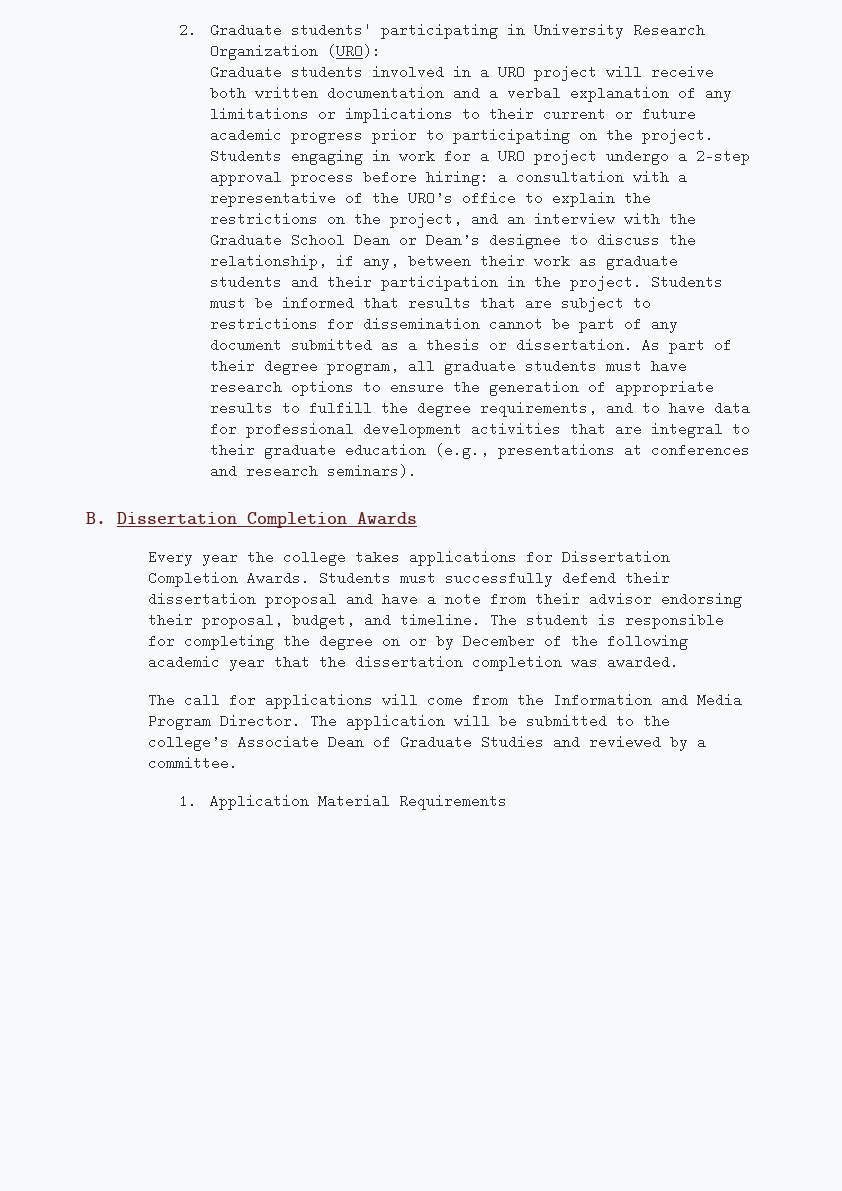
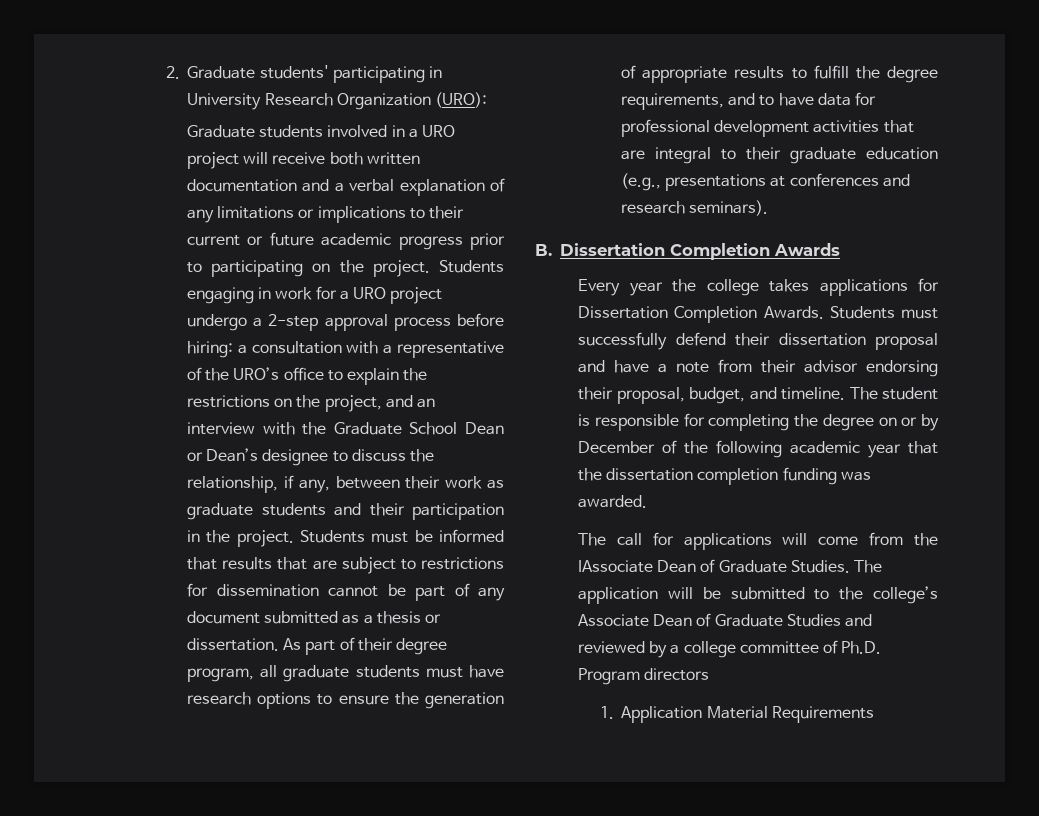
(563, 663) none -> [782,467,837,485] funding
[553,693,743,707] [148,714,302,730] Information and Media Program Director. -> [578,559,850,573] IAssociate Dean of Graduate Studies.
[148,756,239,770] committee. -> [683,640,882,658] [578,668,710,685] college committee of Ph.D. Program directors

